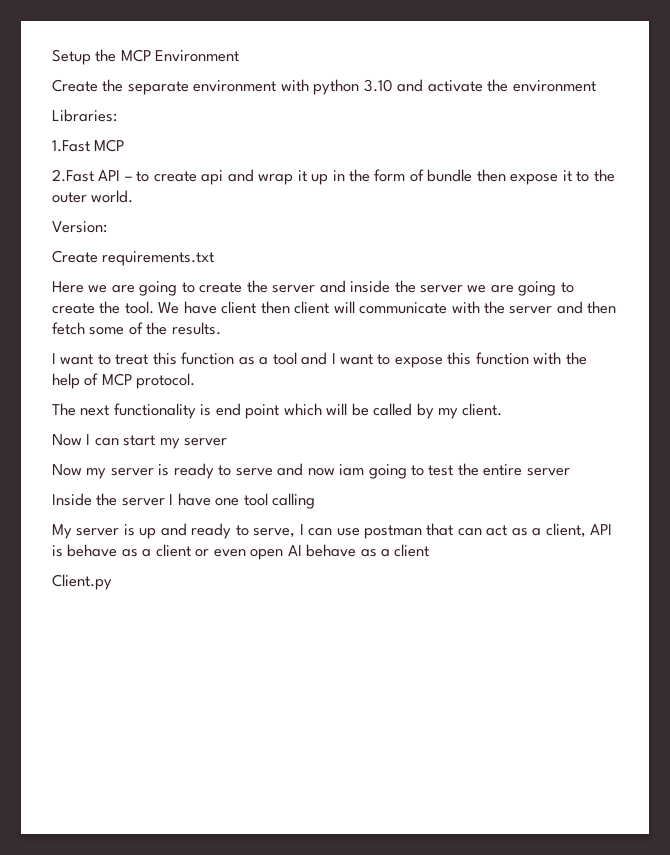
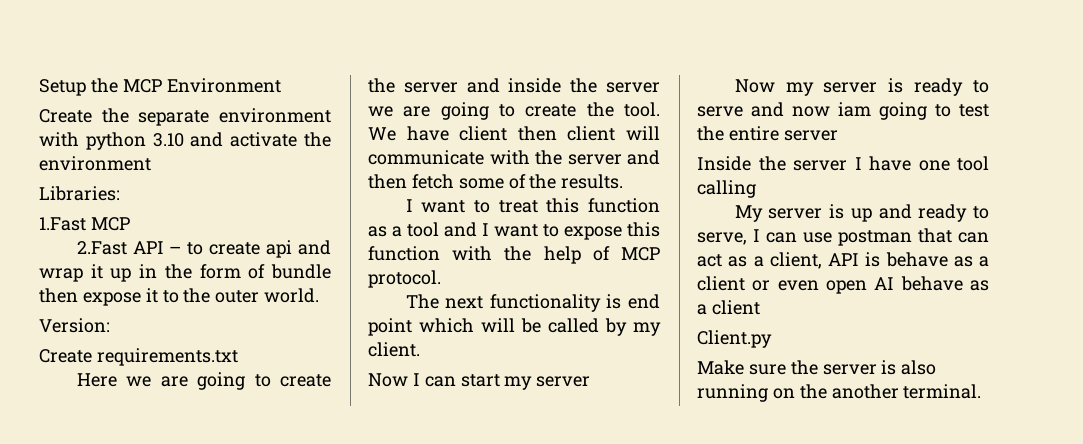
(112, 582) none -> [697,360,937,375] [697,384,982,402] // Make sure the server is also running on the another terminal.

